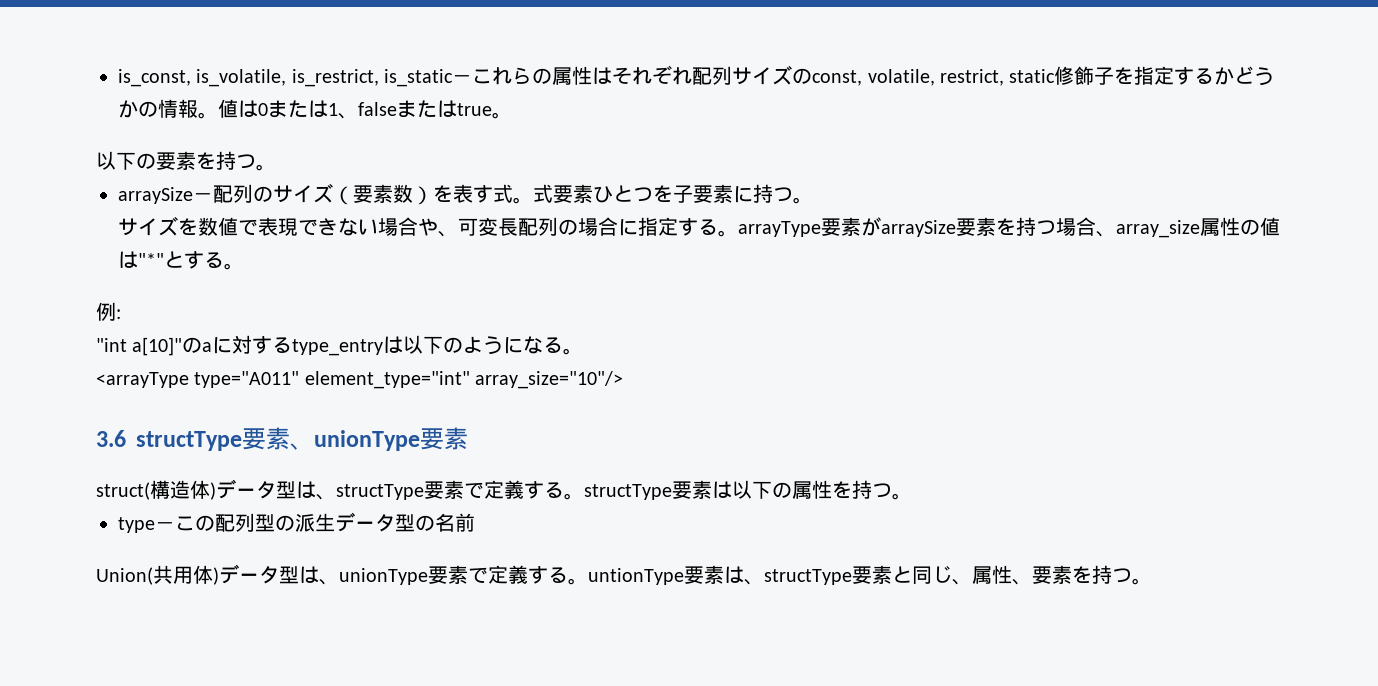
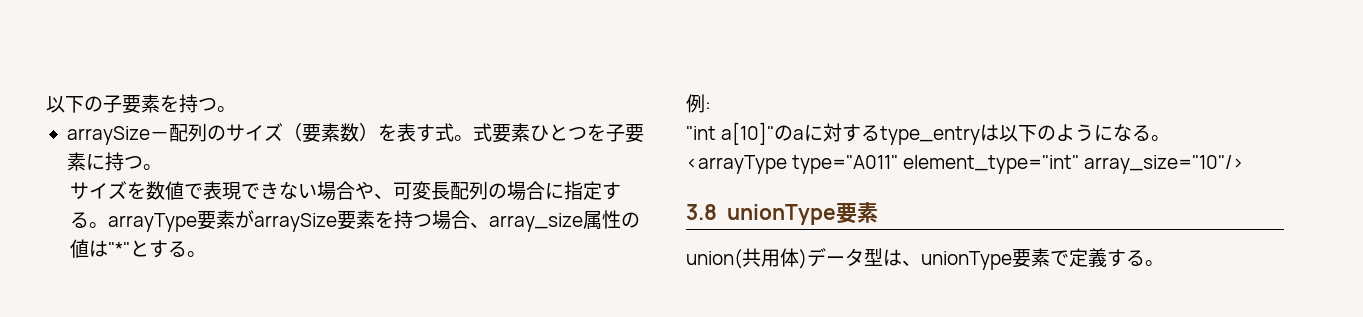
[118,65,1275,87] [118,99,512,119] [96,151,156,170] is_const, is_volatile, is_restrict, is_static－これらの属性はそれぞれ配列サイズのconst, volatile, restrict, static修飾子を指定するかどうかの情報。値は0または1、falseまたはtrue。 // 以下の -> [46,95,122,113] 以下の子
[96,427,314,451] 3.6 structType要素、 -> [686,204,717,220] 3.8
[96,479,912,500] [118,512,475,533] [96,567,153,585] struct(構造体)データ型は、structType要素で定義する。structType要素は以下の属性を持つ。 // type－この配列型の派生データ型の名前 // Union( -> [686,249,742,269] union(
[588,565,1152,585] untionType要素は、structType要素と同じ、属性、要素を持つ。 -> (1164, 263) none

